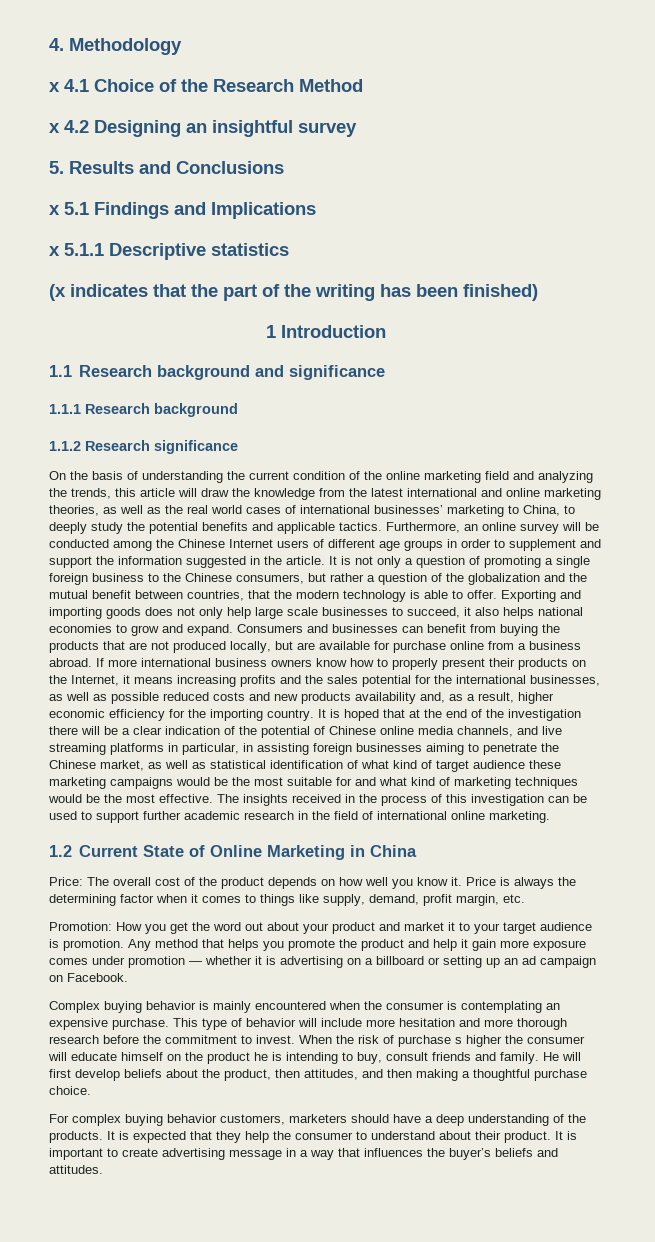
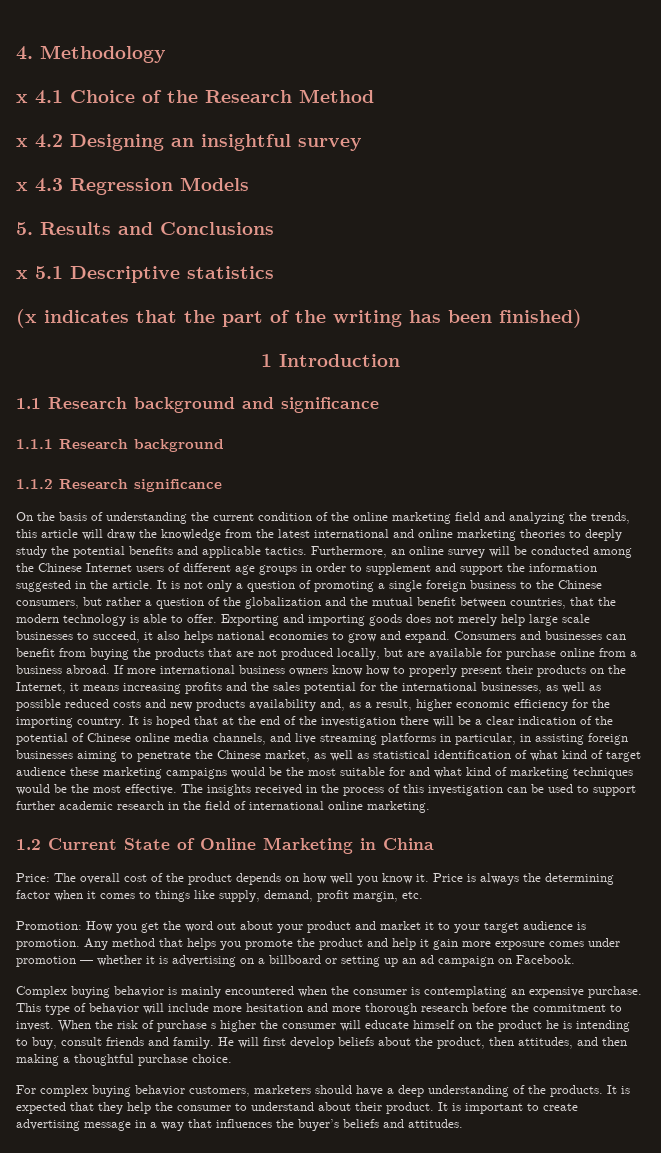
(357, 129) none -> [16,177,249,195] // x 4.3 Regression Models
[94,202,316,219] [49,243,104,256] Findings and Implications // x 5.1.1 -> (63, 272) none
[49,505,560,517] theories, as well as the real world cases of international businesses’ marketing to China, -> [520,529,565,538] theories
[199,607,223,619] only -> [458,614,497,626] merely

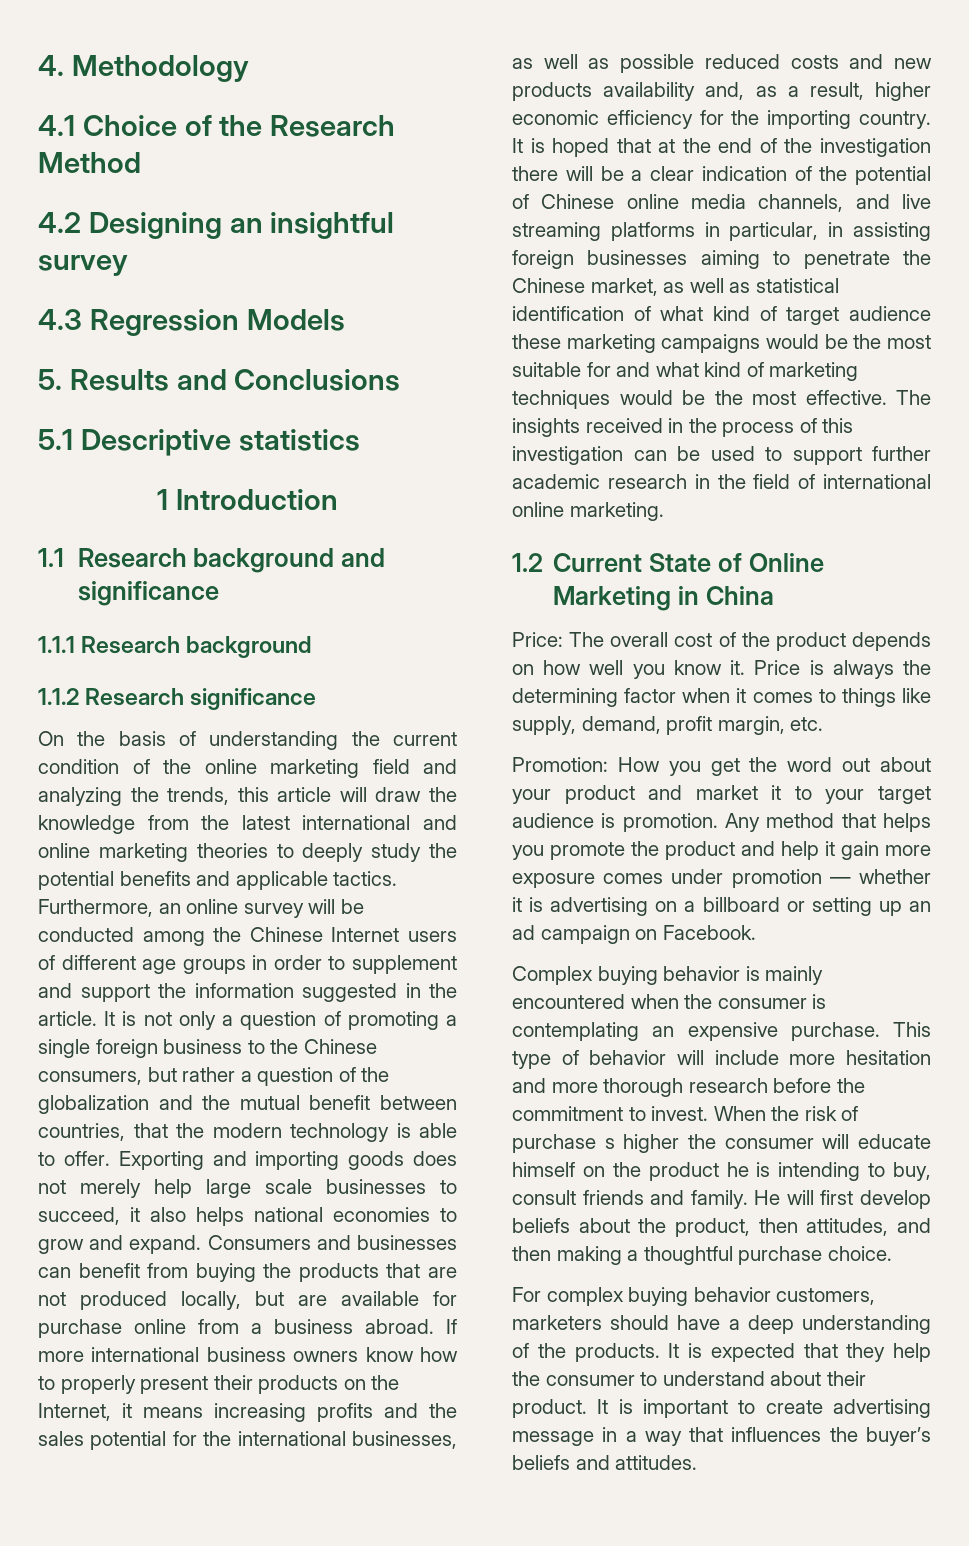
[16,94,28,103] x -> (249, 68) none
[16,138,28,147] x -> (141, 162) none
[16,182,28,191] x -> (128, 265) none
[16,270,28,279] x -> (401, 380) none
[16,309,582,328] // (x indicates that the part of the writing has been finished) -> (360, 440) none

